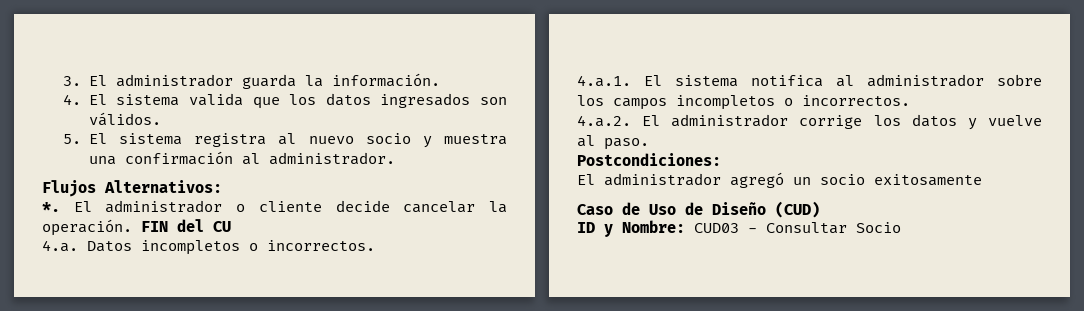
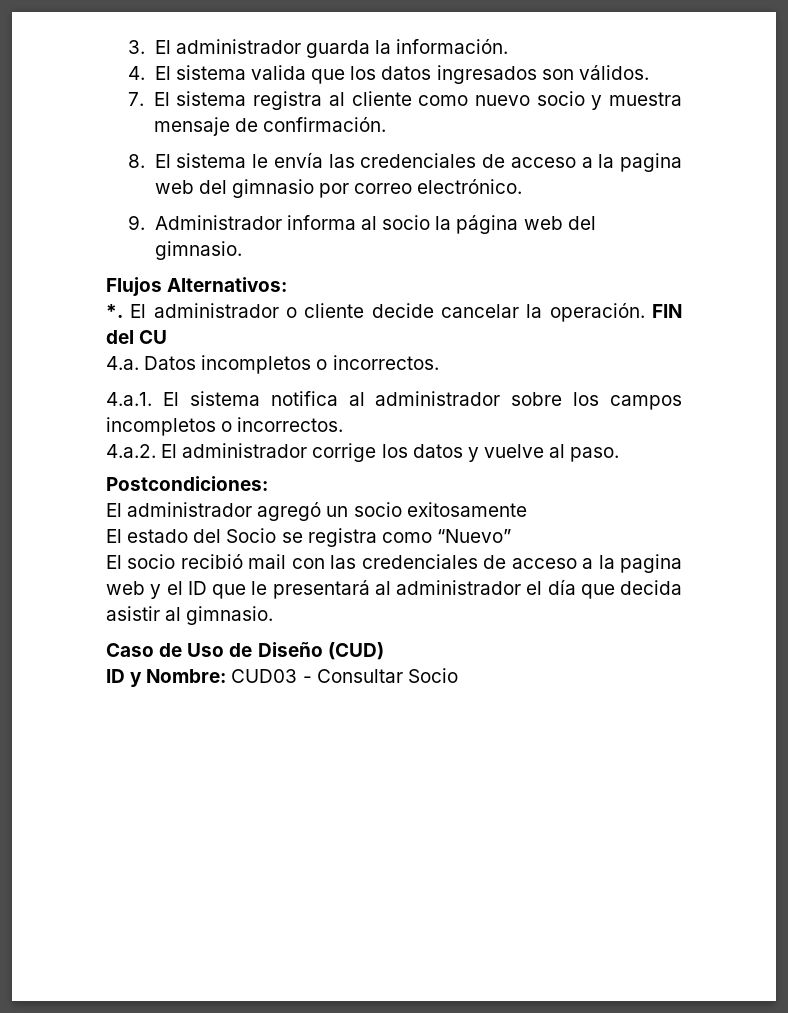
[63,134,82,144] 5. -> [128,92,145,106] 7.
(297, 139) none -> [351,91,469,106] cliente como
[88,151,395,165] una confirmación al administrador. -> [153,117,387,136] [128,152,683,172] [154,179,523,198] [128,215,596,234] [154,241,242,260] mensaje de confirmación. // 8. El sistema le envía las credenciales de acceso a la pagina web del gimnasio por correo electrónico. // 9. Administrador informa al socio la página web del gimnasio.
(982, 180) none -> [106,528,511,547] [106,554,682,573] [106,579,682,599] [106,606,274,625] // El estado del Socio se registra como “Nuevo” // El socio recibió mail con las credenciales de acceso a la pagina web y el ID que le presentará al administrador el día que decida asistir al gimnasio.

